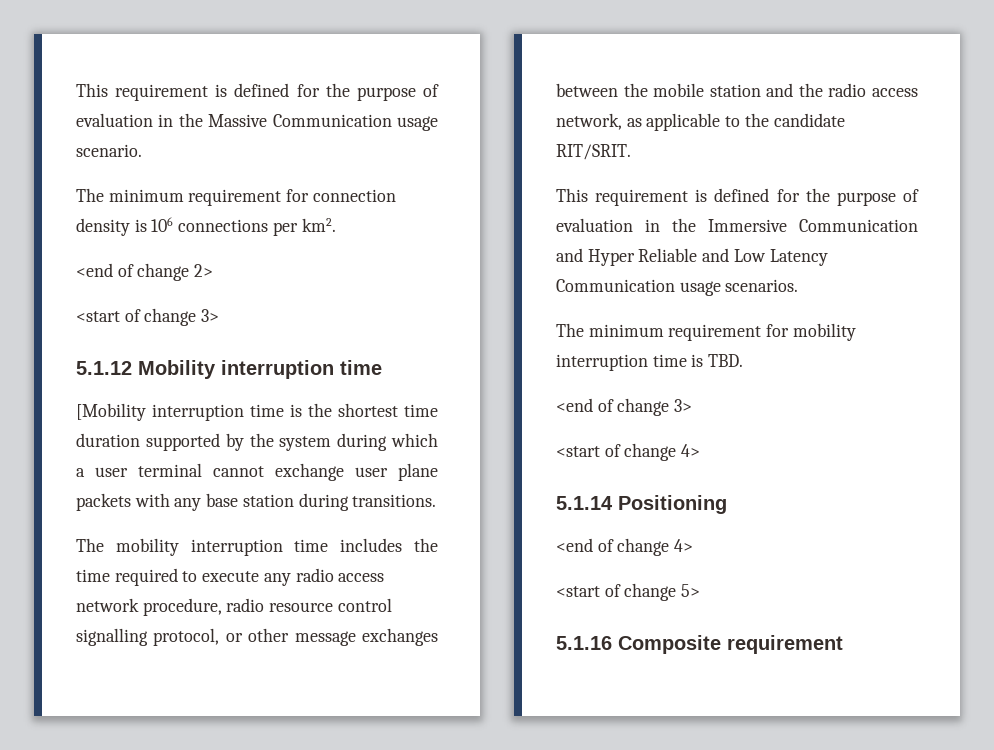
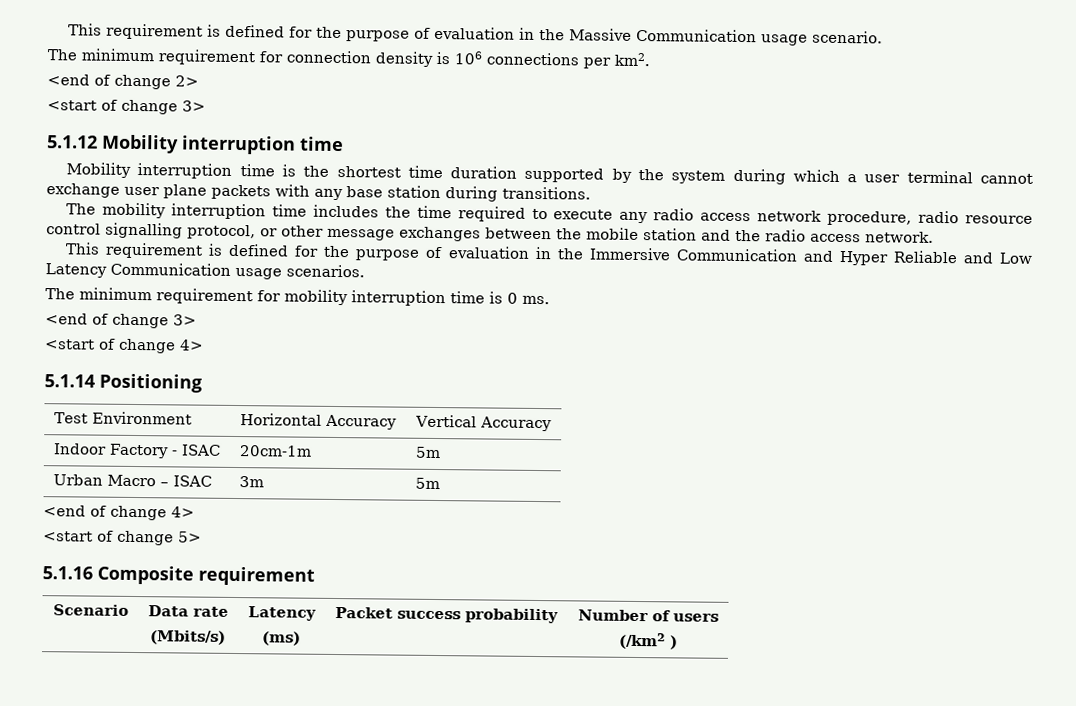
[76,403,146,421] [Mobility -> [66,162,132,178] Mobility
[556,113,845,131] [556,144,631,160] network, as applicable to the candidate RIT/SRIT. -> [865,231,934,243] network.
[708,354,744,367] TBD. -> [507,292,550,305] 0 ms.
(727, 504) none -> [53,411,192,425] [239,413,397,430] [414,414,552,432] [52,443,221,459] [238,445,312,457] [414,446,441,459] [52,474,212,487] [238,476,264,488] [414,477,440,490] // Test Environment | Horizontal Accuracy | Vertical Accuracy // Indoor Factory - ISAC | 20cm-1m | 5m // Urban Macro – ISAC | 3m | 5m
(843, 644) none -> [52,604,129,616] [147,605,229,617] [150,630,226,645] [247,606,317,621] [262,631,301,646] [335,606,559,624] [577,609,719,622] [618,632,678,650] // Scenario | Data rate // (Mbits/s) | Latency // (ms) | Packet success probability | Number of users // (/km2 )

